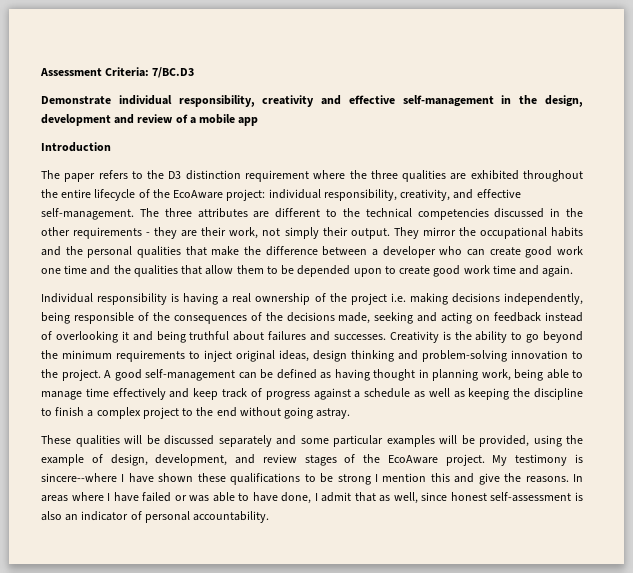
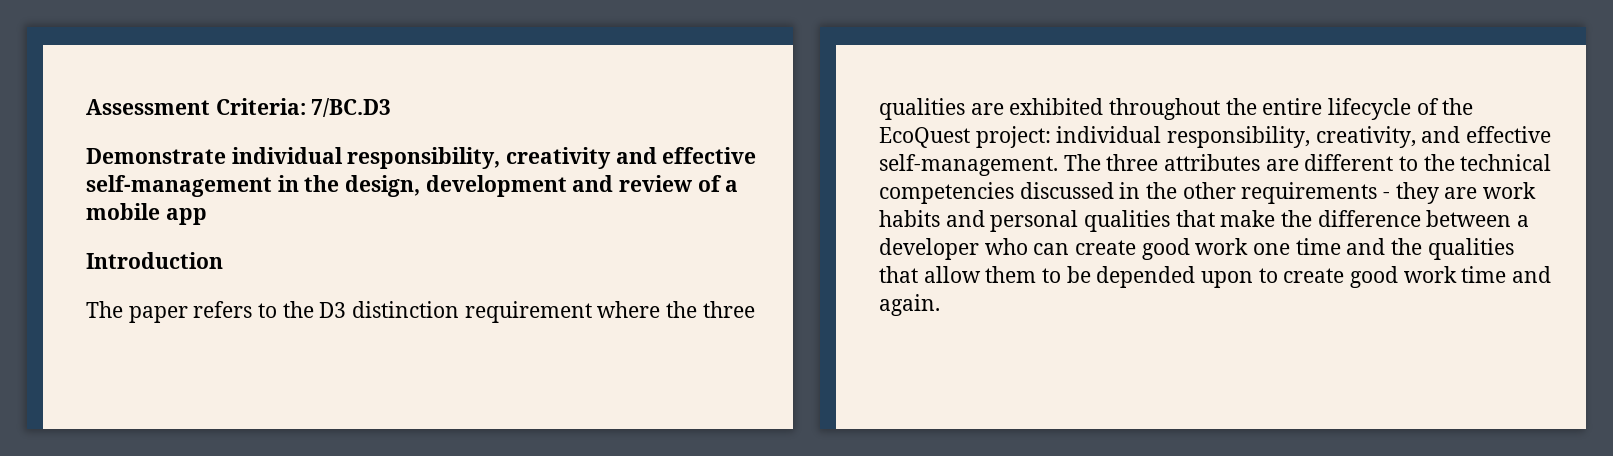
[173,190,224,199] EcoAware -> [879,127,970,148] EcoQuest
[201,227,547,239] their work, not simply their output. They mirror the occupational -> [1483,182,1537,199] work
[65,246,83,255] the -> (985, 218) none
[41,293,584,305] [41,312,583,324] [41,331,583,343] [41,350,583,362] [41,369,583,381] [41,388,583,400] [41,407,351,419] [41,435,583,447] [41,454,583,466] [41,473,583,485] [41,492,583,504] [41,511,270,523] // Individual responsibility is having a real ownership of the project i.e. making decisions independently, being responsible of the consequences of the decisions made, seeking and acting on feedback instead of overlooking it and being truthful about failures and successes. Creativity is the ability to go beyond the minimum requirements to inject original ideas, design thinking and problem-solving innovation to the project. A good self-management can be defined as having thought in planning work, being able to manage time effectively and keep track of progress against a schedule as well as keeping the discipline to finish a complex project to the end without going astray. // These qualities will be discussed separately and some particular examples will be provided, using the example of design, development, and review stages of the EcoAware project. My testimony is sincere--where I have shown these qualifications to be strong I mention this and give the reasons. In areas where I have failed or was able to have done, I admit that as well, since honest self-assessment is also an indicator of personal accountability. -> (940, 305) none

